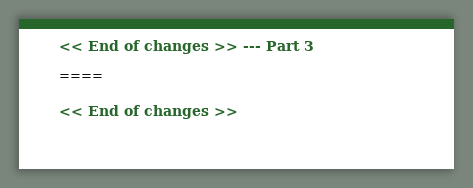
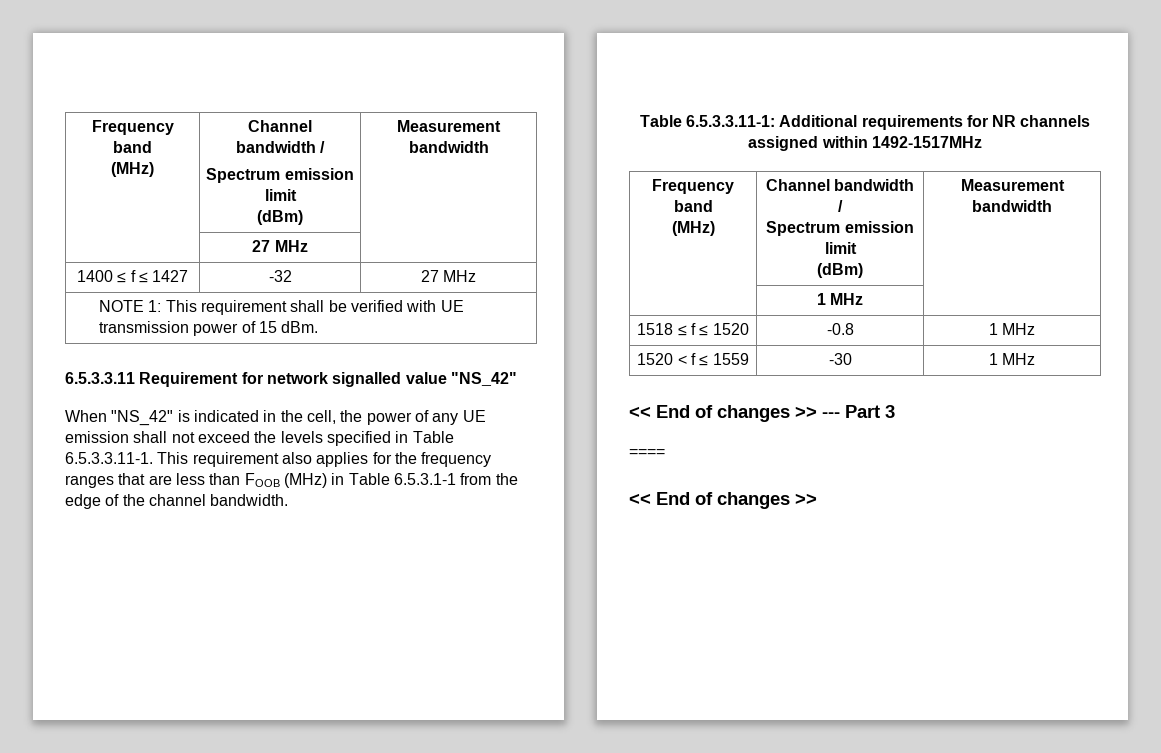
(59, 47) none -> [91,120,174,135] [113,141,152,153] [111,162,154,177] [247,120,312,132] [235,141,326,153] [206,168,354,183] [264,189,297,201] [257,210,303,225] [397,120,501,132] [408,141,489,153] [252,240,308,252] [76,270,189,283] [268,270,292,282] [420,270,477,282] [99,300,464,315] [99,321,319,336] [65,372,517,387] [65,410,486,426] [65,431,454,446] [65,452,492,467] [65,473,518,488] [65,494,289,509] [639,115,1091,130] [748,136,982,151] [652,179,734,194] [673,200,713,212] [671,221,715,236] [765,179,915,191] [838,200,843,212] [766,221,914,236] [824,242,857,254] [817,263,863,278] [960,179,1065,191] [972,200,1052,212] [816,293,864,305] [637,323,749,336] [826,323,854,335] [988,323,1036,335] [637,353,749,366] [828,353,852,365] [988,353,1036,365] Frequency band // (MHz) | Channel bandwidth / // Spectrum emission limit // (dBm) | Measurement bandwidth // | 27 MHz | // 1400 ≤ f ≤ 1427 | -32 | 27 MHz // NOTE 1: This requirement shall be verified with UE transmission power of 15 dBm. // 6.5.3.3.11 Requirement for network signalled value "NS_42" // When "NS_42" is indicated in the cell, the power of any UE emission shall not exceed the levels specified in Table 6.5.3.3.11-1. This requirement also applies for the frequency ranges that are less than FOOB (MHz) in Table 6.5.3.1-1 from the edge of the channel bandwidth. // Table 6.5.3.3.11-1: Additional requirements for NR channels assigned within 1492-1517MHz // Frequency band // (MHz) | Channel bandwidth / // Spectrum emission limit // (dBm) | Measurement bandwidth // | 1 MHz | // 1518 ≤ f ≤ 1520 | -0.8 | 1 MHz // 1520 < f ≤ 1559 | -30 | 1 MHz //

